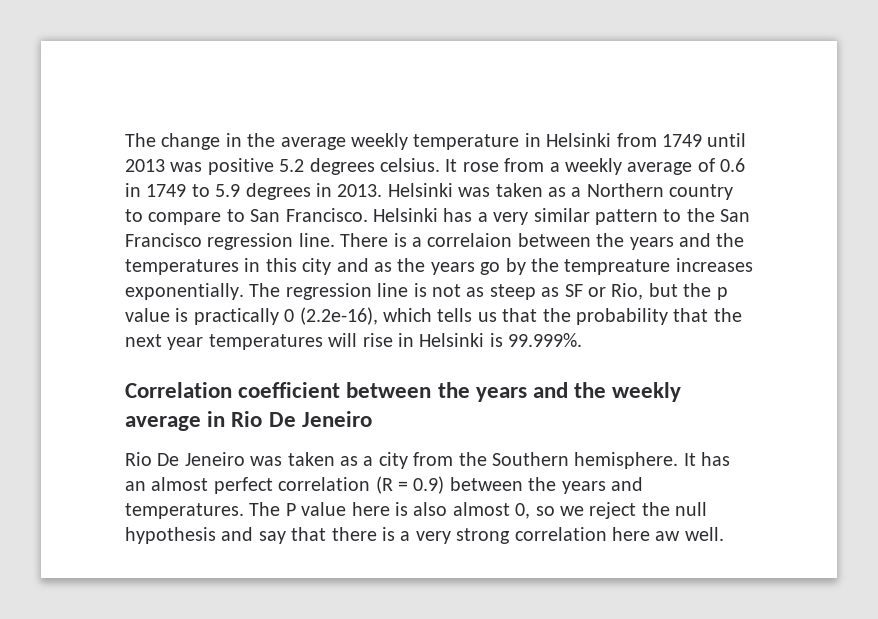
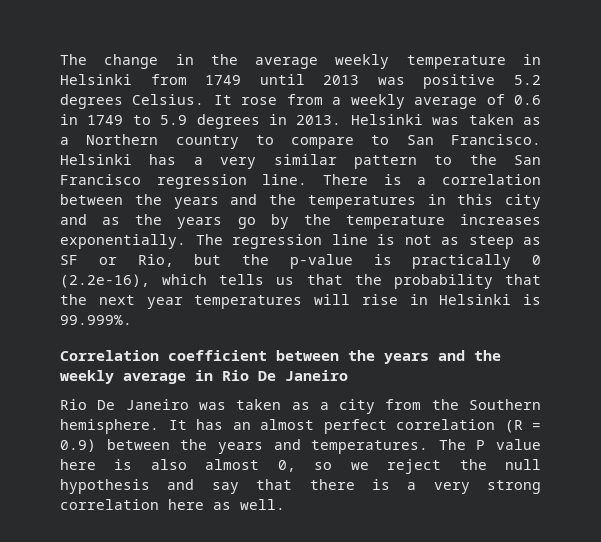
[380,158,440,172] celsius. -> [132,94,205,105] Celsius.
[427,233,513,247] correlaion -> [442,174,541,185] correlation
[564,259,671,275] tempreature -> [345,215,445,229] temperature
[716,287,728,300] [125,308,170,322] p value -> [289,254,353,269] p-value
[301,411,372,427] [125,452,245,466] Jeneiro // Rio De Jeneiro -> [285,370,348,381] [60,399,189,410] Janeiro // Rio De Janeiro
[655,531,681,541] aw -> [213,502,231,510] as

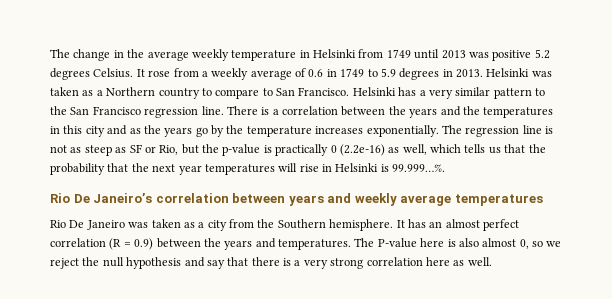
[60,274,150,288] (2.2e-16), -> [339,144,427,156] (2.2e-16) as well,
[60,315,132,325] [60,350,501,364] [60,370,348,384] 99.999%. // Correlation coefficient between the years and the weekly average in Rio De Janeiro -> [392,164,446,172] [50,193,543,206] 99.999…%. // Rio De Janeiro’s correlation between years and weekly average temperatures
[476,439,541,450] P value -> [377,238,417,248] P-value

